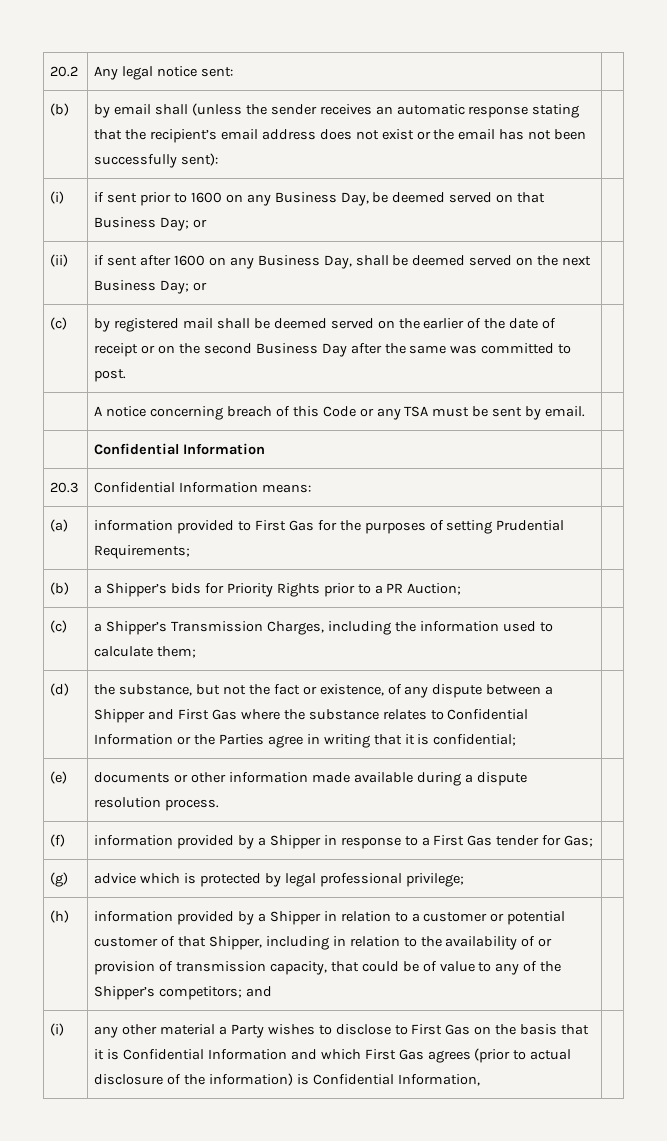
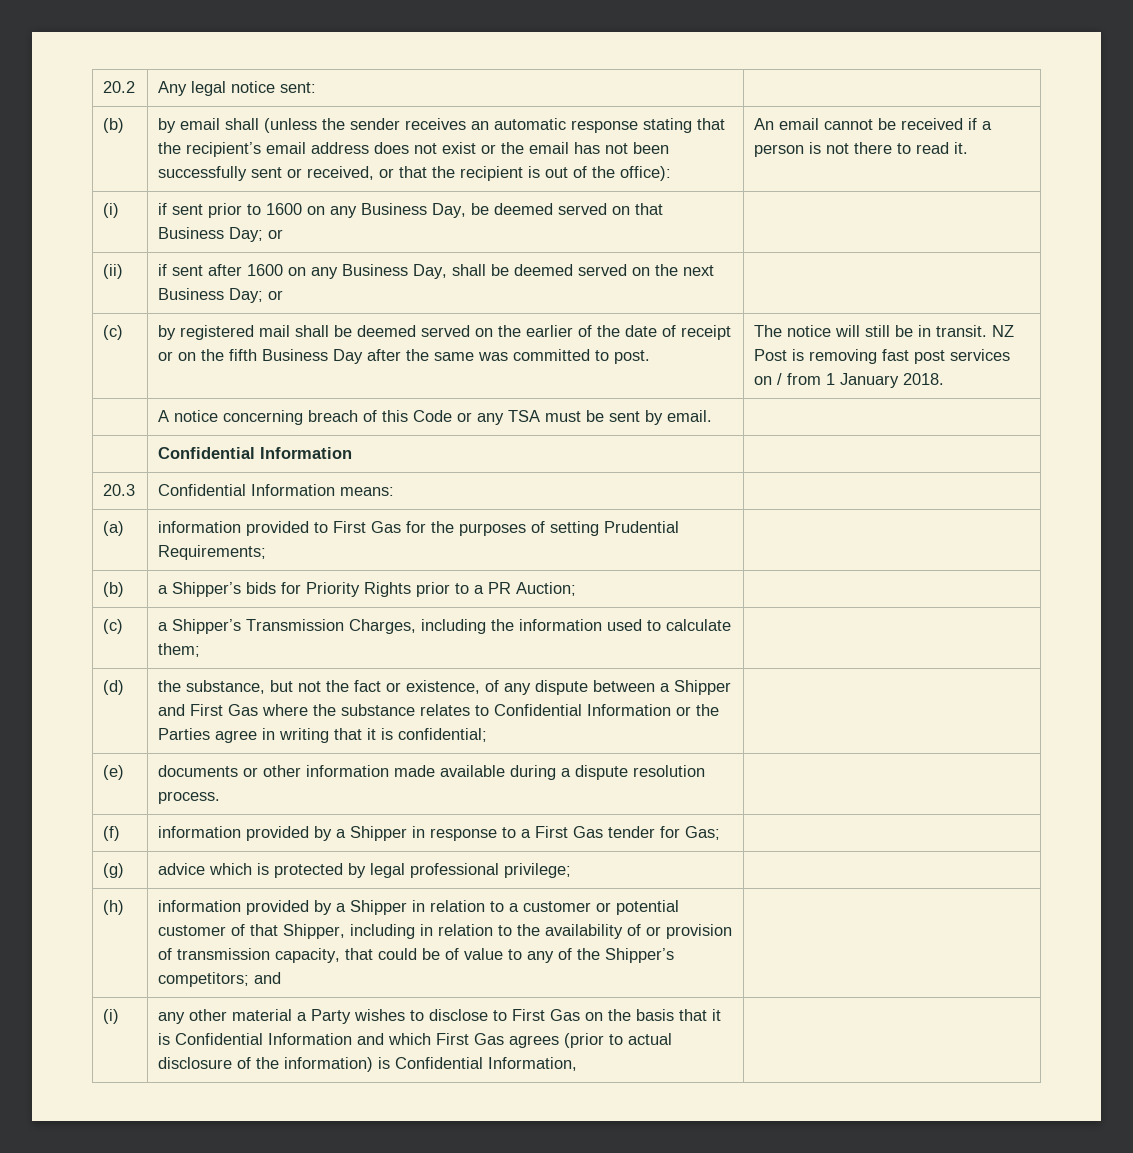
[181,153,219,166] sent): | -> [251,166,672,181] [754,118,993,130] [754,142,969,157] sent or received, or that the recipient is out of the office): | An email cannot be received if a person is not there to read it.
[203,343,252,354] second -> [229,349,258,361] fifth
(127, 375) none -> [754,325,1015,337] [754,349,1011,364] [754,373,945,388] The notice will still be in transit. NZ Post is removing fast post services on / from 1 January 2018.

